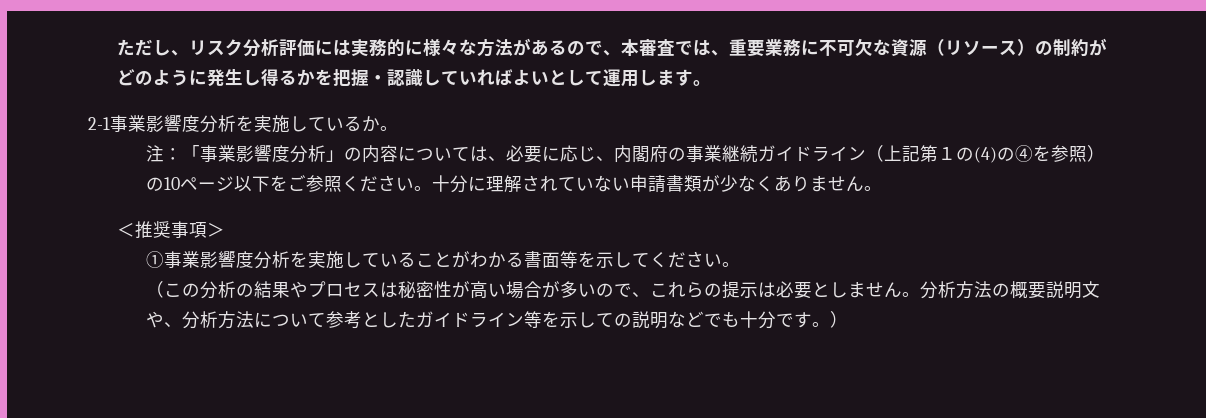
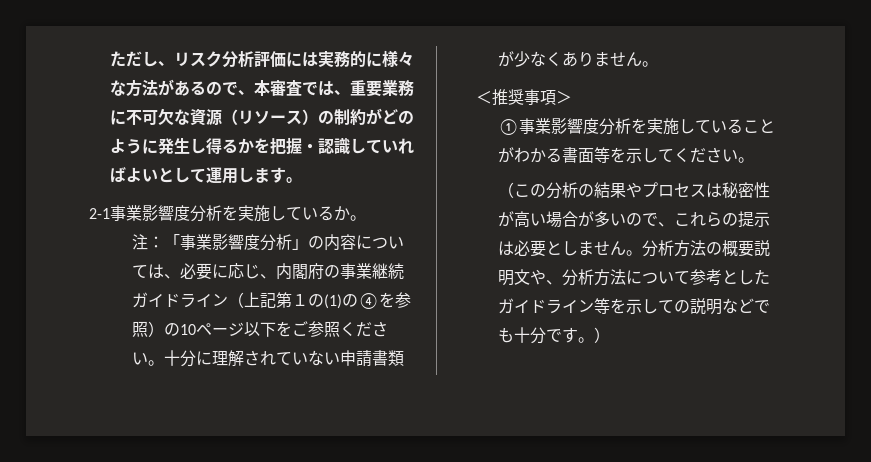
[974,147,998,163] (4) -> [323,294,342,309] (1)

